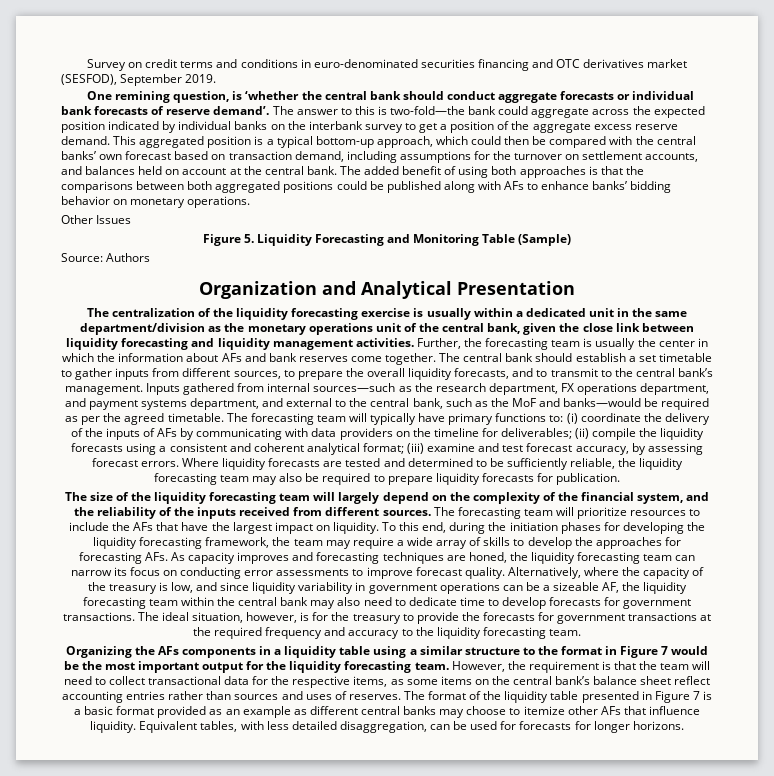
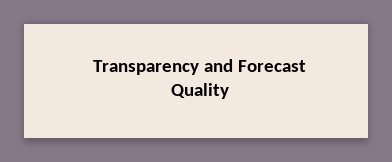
[87,59,688,71] [61,74,217,86] [87,91,695,103] [61,106,705,118] [61,121,678,133] [61,136,696,148] [61,151,699,163] [61,166,644,178] [61,181,672,193] [61,196,251,208] [61,215,132,224] [202,234,572,246] [61,253,151,262] [199,281,575,299] [86,308,688,320] [80,323,694,335] [66,338,708,350] [62,353,712,365] [61,368,713,380] [64,383,710,395] [64,398,710,410] [65,413,710,425] [70,428,705,440] [71,443,703,455] [91,458,684,470] [153,473,621,485] [64,492,710,504] [73,507,701,519] [69,522,705,534] [93,537,681,549] [78,552,696,564] [70,567,705,579] [87,582,688,594] [82,597,692,609] [62,612,712,624] [193,627,581,639] [65,646,709,658] [63,661,711,673] [63,676,711,688] [62,691,712,703] [74,706,700,718] [90,721,684,733] Survey on credit terms and conditions in euro-denominated securities financing and OTC derivatives market (SESFOD), September 2019. // One remining question, is ‘whether the central bank should conduct aggregate forecasts or individual bank forecasts of reserve demand’. The answer to this is two-fold—the bank could aggregate across the expected position indicated by individual banks on the interbank survey to get a position of the aggregate excess reserve demand. This aggregated position is a typical bottom-up approach, which could then be compared with the central banks’ own forecast based on transaction demand, including assumptions for the turnover on settlement accounts, and balances held on account at the central bank. The added benefit of using both approaches is that the comparisons between both aggregated positions could be published along with AFs to enhance banks’ bidding behavior on monetary operations. // Other Issues // Figure 5. Liquidity Forecasting and Monitoring Table (Sample) // Source: Authors // Organization and Analytical Presentation // The centralization of the liquidity forecasting exercise is usually within a dedicated unit in the same department/division as the monetary operations unit of the central bank, given the close link between liquidity forecasting and liquidity management activities. Further, the forecasting team is usually the center in which the information about AFs and bank reserves come together. The central bank should establish a set timetable to gather inputs from different sources, to prepare the overall liquidity forecasts, and to transmit to the central bank’s management. Inputs gathered from internal sources—such as the research department, FX operations department, and payment systems department, and external to the central bank, such as the MoF and banks—would be required as per the agreed timetable. The forecasting team will typically have primary functions to: (i) coordinate the delivery of the inputs of AFs by communicating with data providers on the timeline for deliverables; (ii) compile the liquidity forecasts using a consistent and coherent analytical format; (iii) examine and test forecast accuracy, by assessing forecast errors. Where liquidity forecasts are tested and determined to be sufficiently reliable, the liquidity forecasting team may also be required to prepare liquidity forecasts for publication. // The size of the liquidity forecasting team will largely depend on the complexity of the financial system, and the reliability of the inputs received from different sources. The forecasting team will prioritize resources to include the AFs that have the largest impact on liquidity. To this end, during the initiation phases for developing the liquidity forecasting framework, the team may require a wide array of skills to develop the approaches for forecasting AFs. As capacity improves and forecasting techniques are honed, the liquidity forecasting team can narrow its focus on conducting error assessments to improve forecast quality. Alternatively, where the capacity of the treasury is low, and since liquidity variability in government operations can be a sizeable AF, the liquidity forecasting team within the central bank may also need to dedicate time to develop forecasts for government transactions. The ideal situation, however, is for the treasury to provide the forecasts for government transactions at the required frequency and accuracy to the liquidity forecasting team. // Organizing the AFs components in a liquidity table using a similar structure to the format in Figure 7 would be the most important output for the liquidity forecasting team. However, the requirement is that the team will need to collect transactional data for the respective items, as some items on the central bank’s balance sheet reflect accounting entries rather than sources and uses of reserves. The format of the liquidity table presented in Figure 7 is a basic format provided as an example as different central banks may choose to itemize other AFs that influence liquidity. Equivalent tables, with less detailed disaggregation, can be used for forecasts for longer horizons. -> [93,59,306,75] [170,83,229,99] Transparency and Forecast Quality

